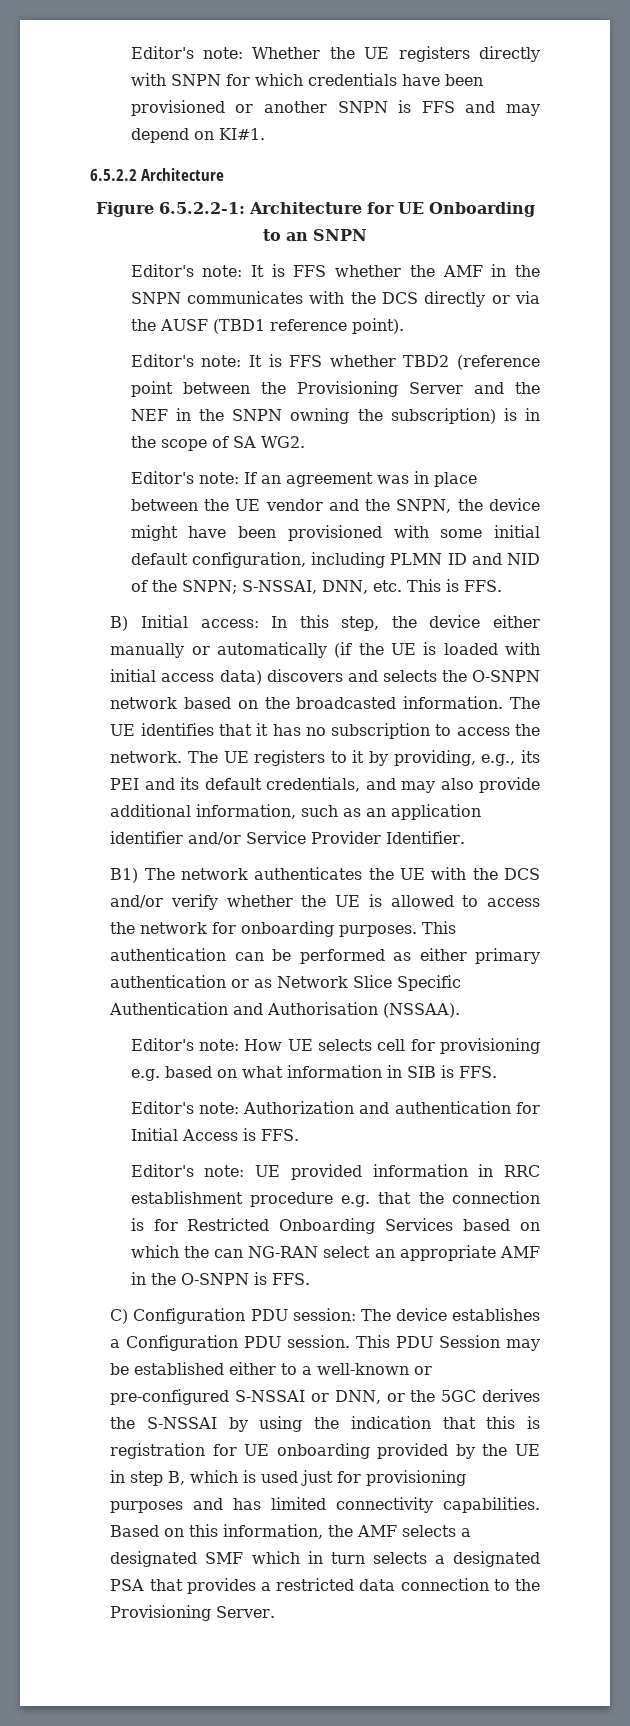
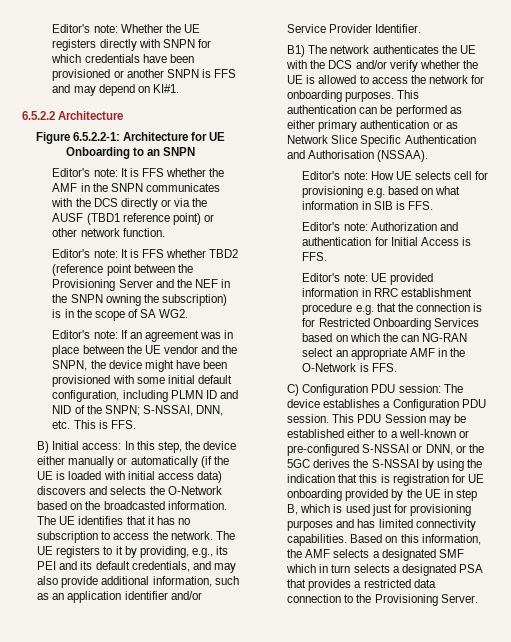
[351,318,404,334] point). -> [172,213,214,225] [52,228,165,237] point) or other network function.
[472,670,540,682] [110,697,178,709] O-SNPN network -> [167,486,222,495] O-Network
[180,1273,249,1285] O-SNPN -> [302,363,357,372] O-Network

